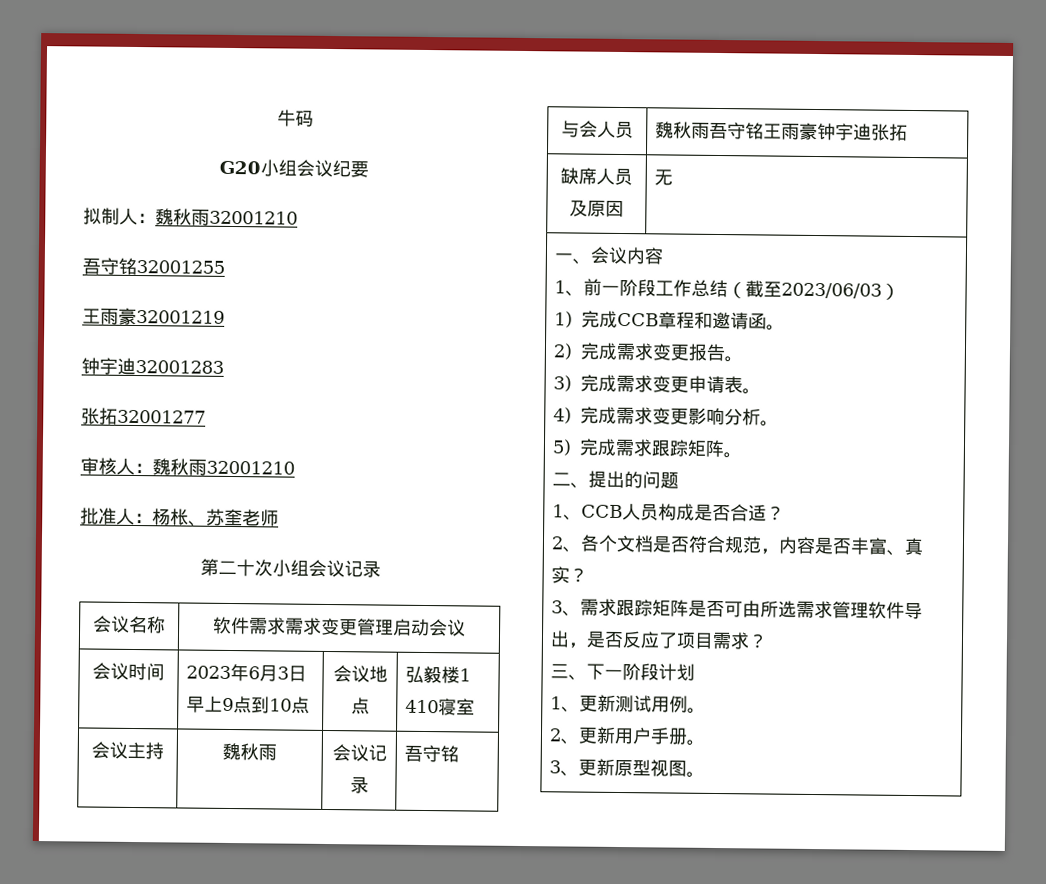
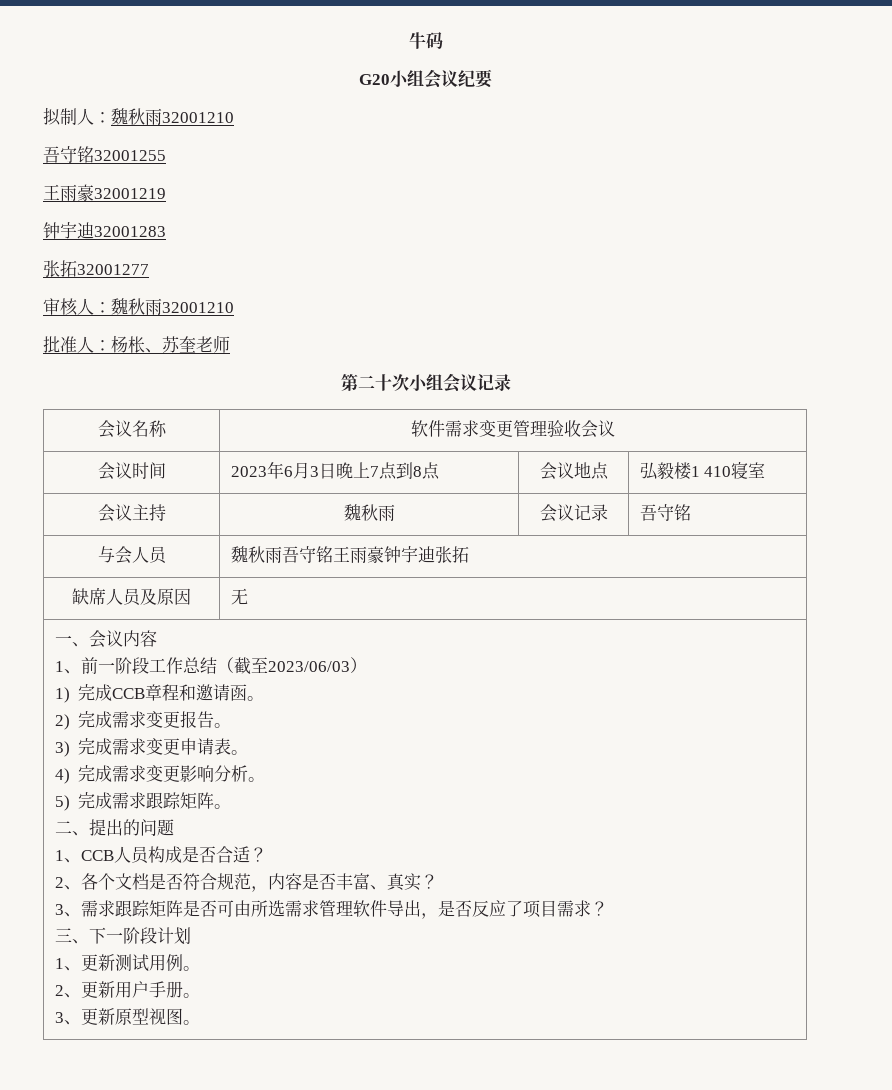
[285,617,322,635] 需求 -> (479, 428) none
[392,618,430,637] 启动 -> [547,420,581,437] 验收
[185,695,292,714] 早上9点到10 -> [335,462,422,480] 晚上7点到8

